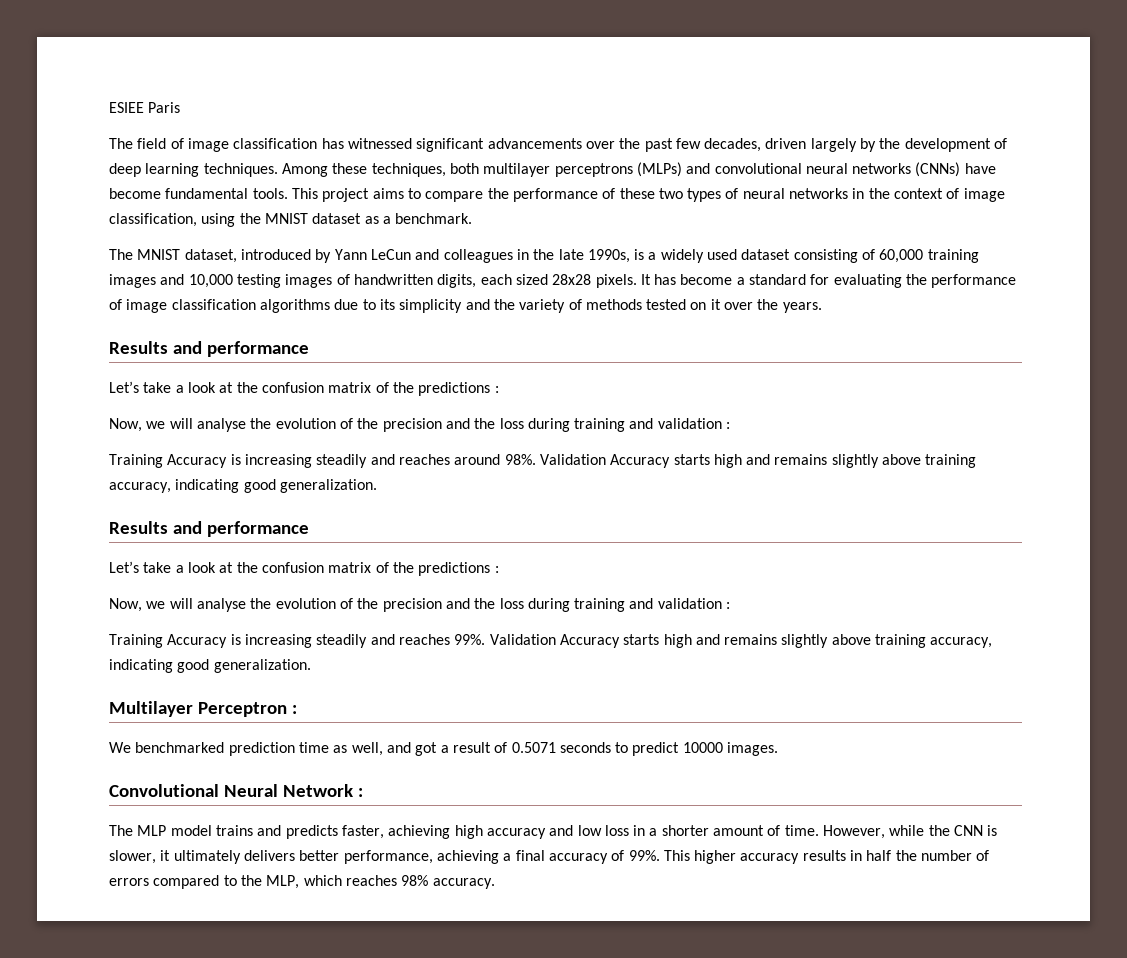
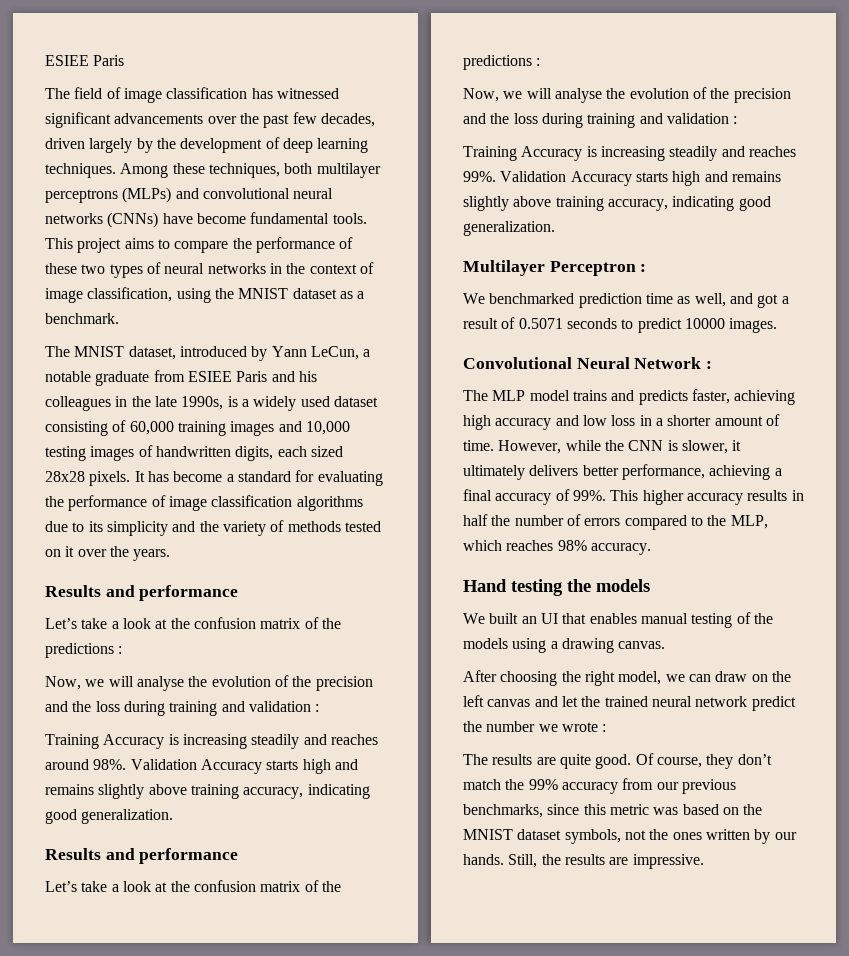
[370,249,440,260] LeCun and -> [310,346,371,360] [45,370,317,386] LeCun, a notable graduate from ESIEE Paris and his
(495, 883) none -> [463,579,650,596] [463,612,773,628] [463,638,666,653] [463,670,791,686] [463,695,796,711] [463,721,607,732] [463,753,772,769] [463,778,736,794] [463,804,763,818] [463,829,797,844] [463,854,704,869] // Hand testing the models // We built an UI that enables manual testing of the models using a drawing canvas. // After choosing the right model, we can draw on the left canvas and let the trained neural network predict the number we wrote : // The results are quite good. Of course, they don’t match the 99% accuracy from our previous benchmarks, since this metric was based on the MNIST dataset symbols, not the ones written by our hands. Still, the results are impressive.

